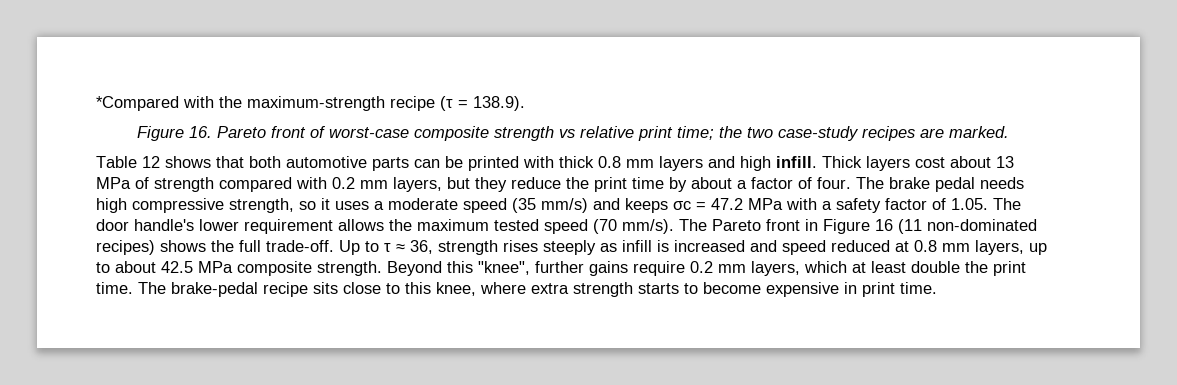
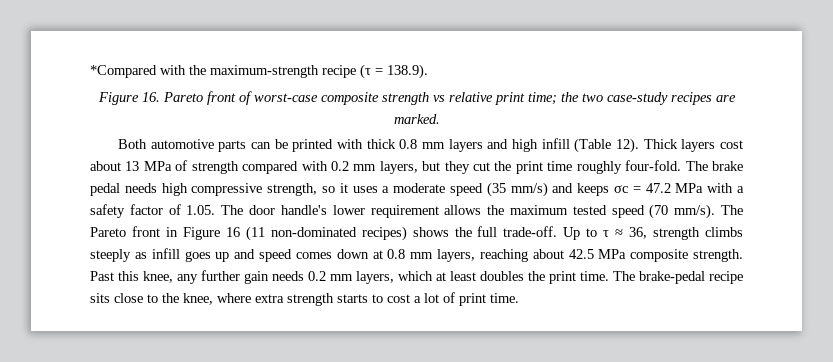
[96,156,281,168] Table 12 shows that both -> [117,139,147,149] Both
[776,156,817,168] infill. -> [541,138,639,153] infill (Table 12).
[511,177,561,189] reduce -> [473,162,491,171] cut
[669,177,851,192] by about a factor of four. -> [576,160,682,174] roughly four-fold.
[503,240,538,252] rises -> [705,227,744,237] climbs
[657,240,890,255] is increased and speed reduced -> [184,249,369,262] goes up and speed comes down
[1029,243,1047,255] [96,262,110,273] up to -> [479,249,528,262] reaching
[387,261,685,276] Beyond this "knee", further gains require -> [90,270,304,284] Past this knee, any further gain needs
[911,261,960,273] double -> [480,271,524,281] doubles
[405,282,431,294] this -> [162,293,179,303] the
[703,282,857,297] become expensive in -> [387,292,455,303] cost a lot of

